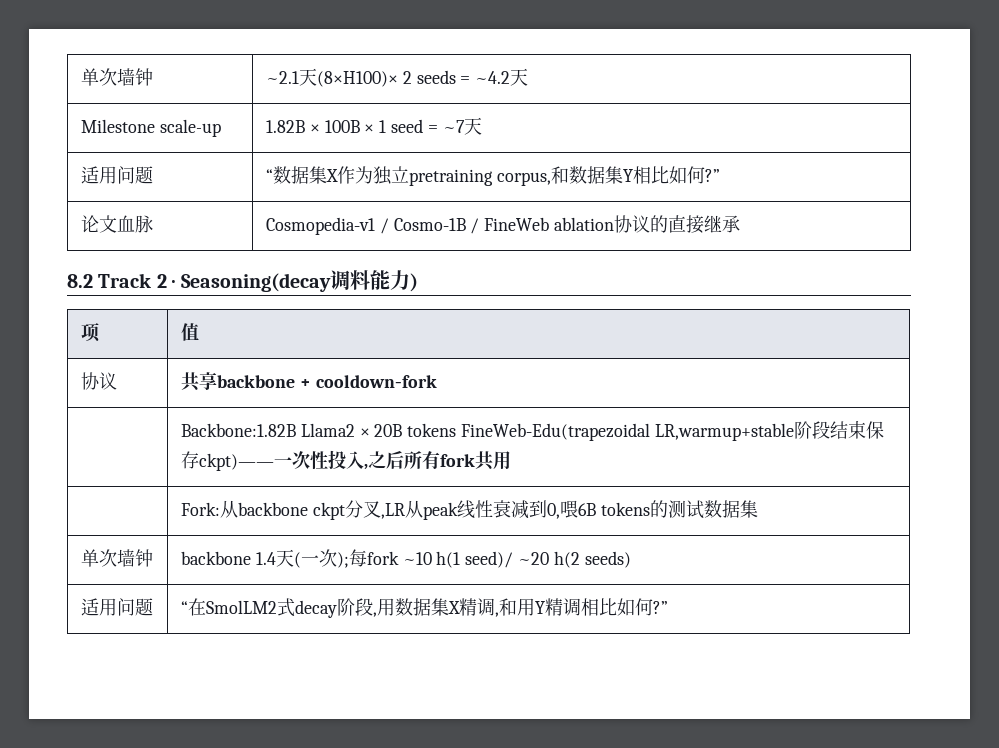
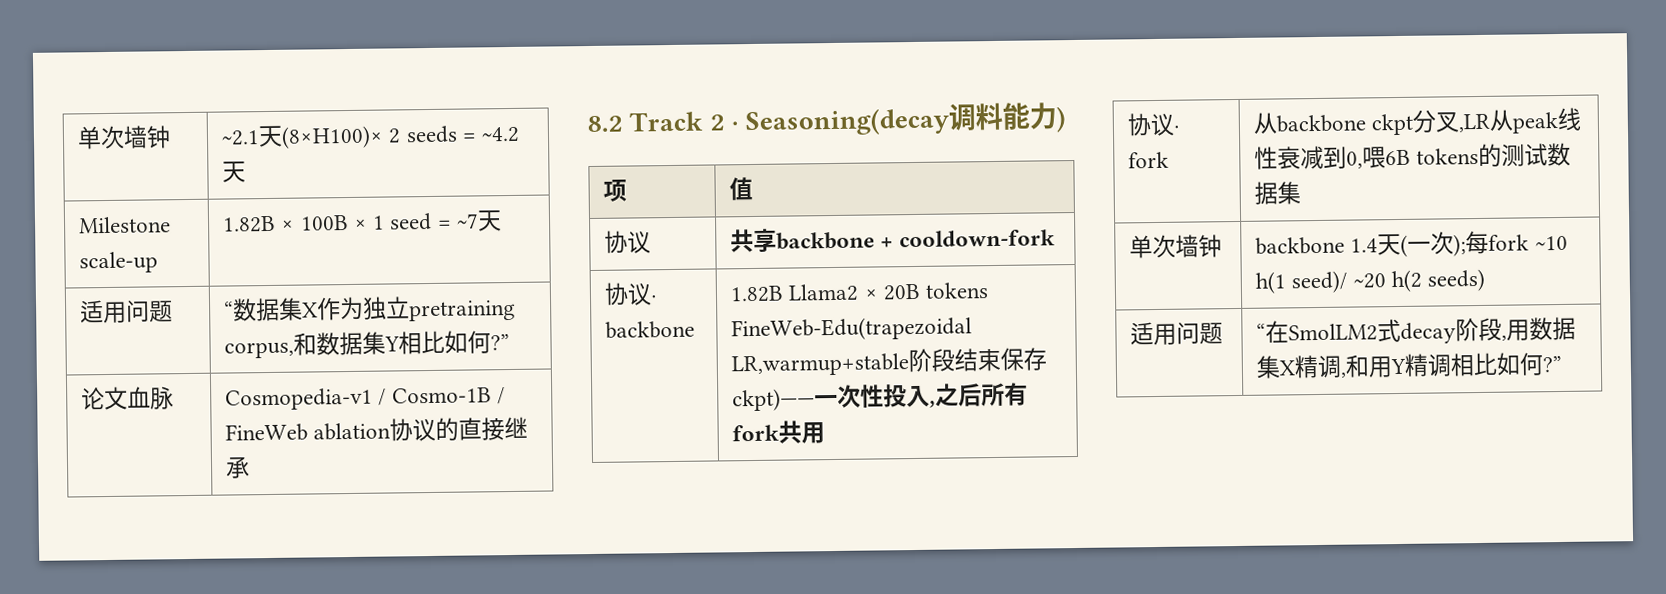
[180,423,296,437] | Backbone:1.82B -> [604,282,659,306] [605,320,696,339] [730,285,785,303] 协议· backbone | 1.82B
[180,502,220,516] | Fork: -> [1127,112,1181,137] [1128,151,1170,169] 协议· fork |

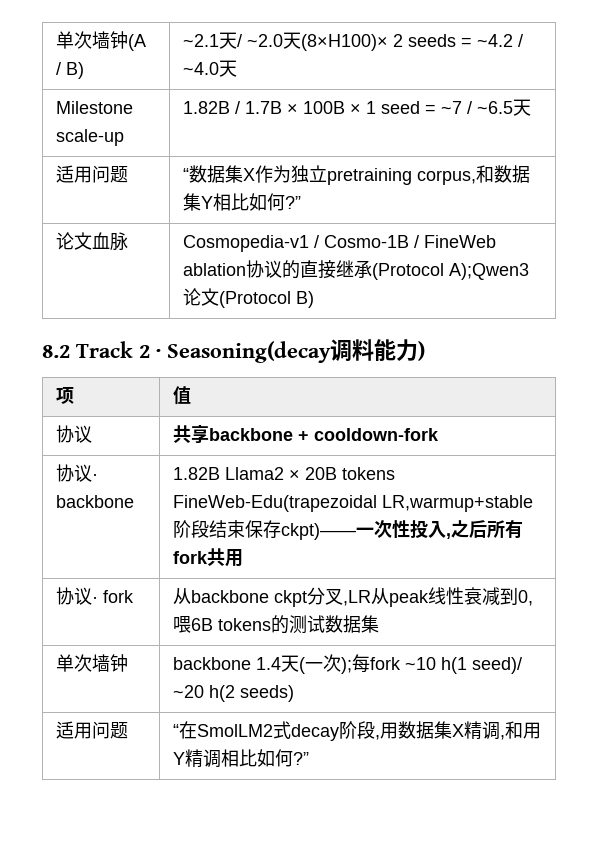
[77,125,172,150] 单次墙钟 -> [56,31,147,51] [56,62,85,79] 单次墙钟(A / B)
(284, 136) none -> [237,32,302,49] / ~2.0天
(521, 134) none -> [518,34,524,47] [183,62,220,75] / ~4.0
(277, 224) none -> [235,101,283,114] / 1.7B
(479, 221) none -> [467,101,514,114] / ~6.5
(251, 467) none -> [372,263,530,280] [183,288,315,308] (Protocol A);Qwen3论文(Protocol B)

